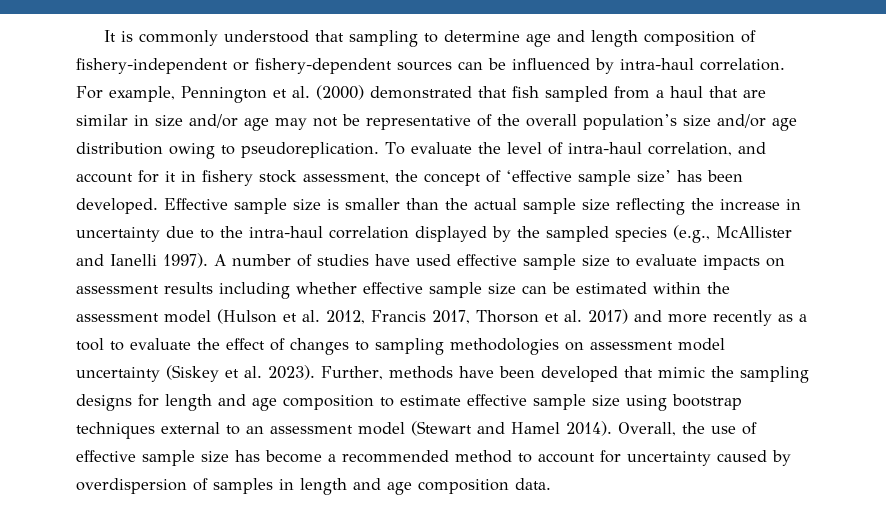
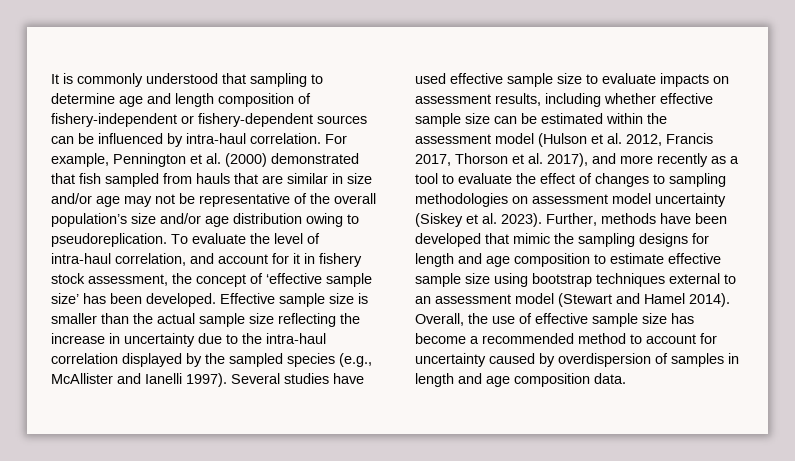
[656,86,703,98] a haul -> [196,173,230,184] hauls
[214,254,312,267] A number of -> [231,373,280,384] Several
[164,282,213,294] results -> [495,93,541,106] results,
[588,309,628,324] 2017) -> [547,153,588,167] 2017),

